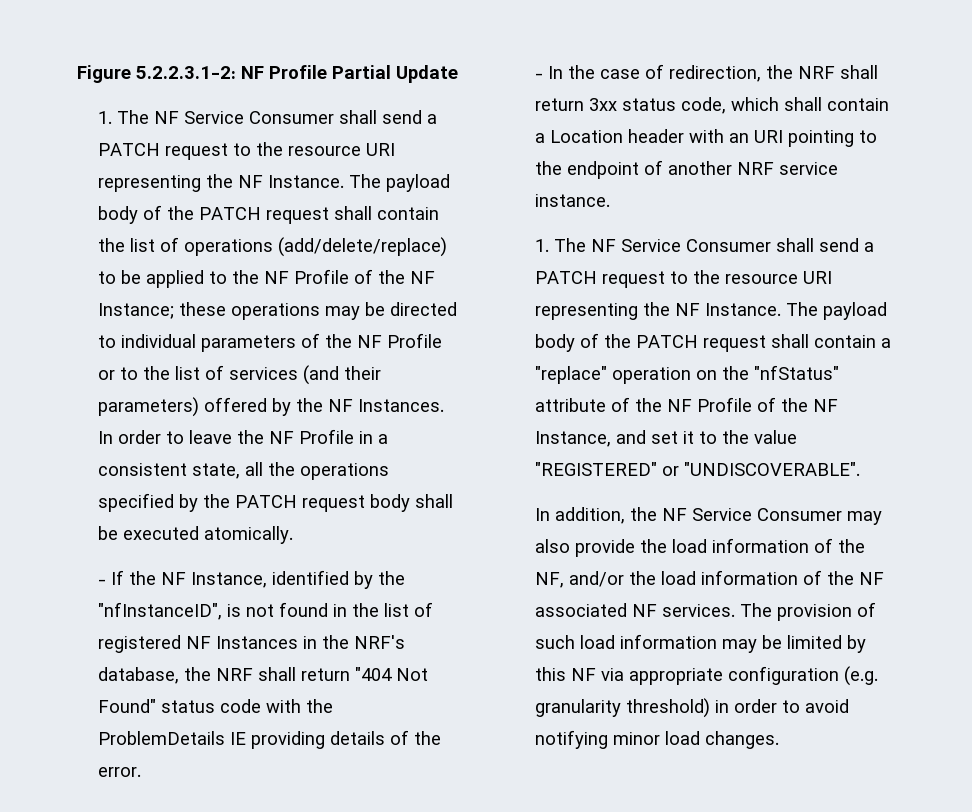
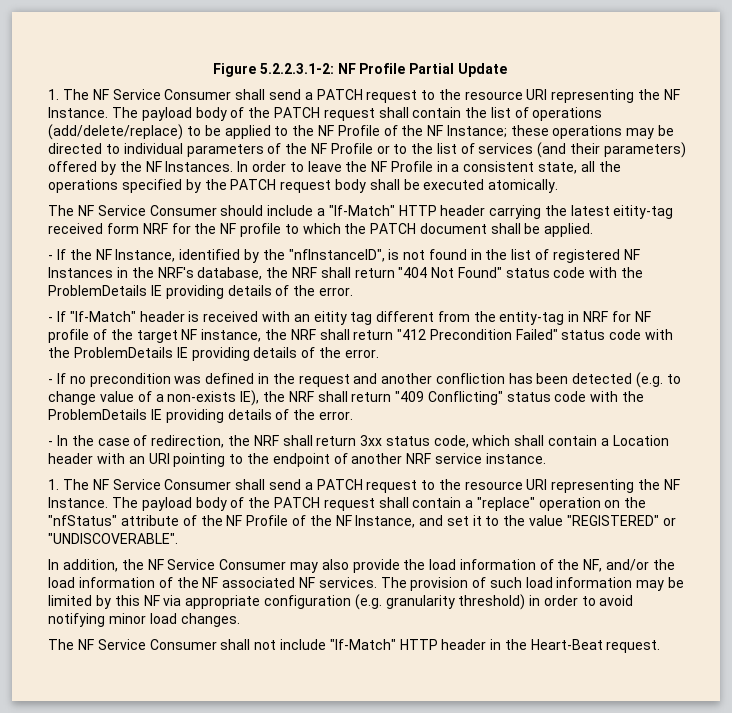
(294, 535) none -> [48,205,674,219] [48,223,594,237] // The NF Service Consumer should include a "If-Match" HTTP header carrying the latest eitity-tag received form NRF for the NF profile to which the PATCH document shall be applied.
(142, 772) none -> [48,311,651,325] [48,329,674,343] [48,347,379,361] [48,372,681,388] [48,390,645,406] [48,409,353,423] // - If "If-Match" header is received with an eitity tag different from the entity-tag in NRF for NF profile of the target NF instance, the NRF shall return "412 Precondition Failed" status code with the ProblemDetails IE providing details of the error. // - If no precondition was defined in the request and another confliction has been detected (e.g. to change value of a non-exists IE), the NRF shall return "409 Conflicting" status code with the ProblemDetails IE providing details of the error.
(780, 740) none -> [48,639,661,653] // The NF Service Consumer shall not include "If-Match" HTTP header in the Heart-Beat request.

